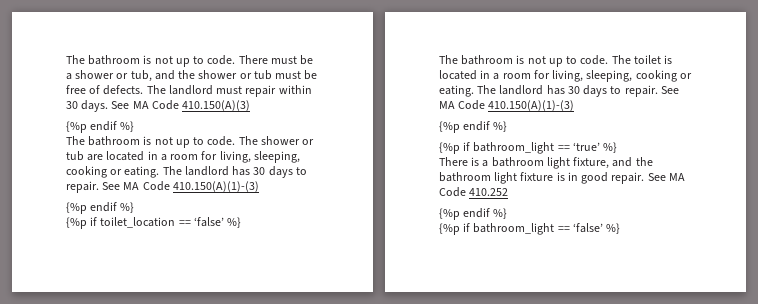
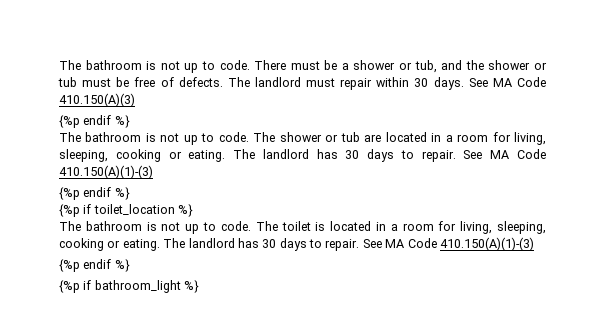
[178,217,224,227] == ‘false’ -> (175, 209) none
[557,142,618,153] [439,157,653,169] [439,172,685,184] [439,187,509,197] [439,208,508,220] [439,223,621,235] == ‘true’ %} // There is a bathroom light fixture, and the bathroom light fixture is in good repair. See MA Code 410.252 // {%p endif %} // {%p if bathroom_light == ‘false’ %} -> [184,280,200,293] %}

